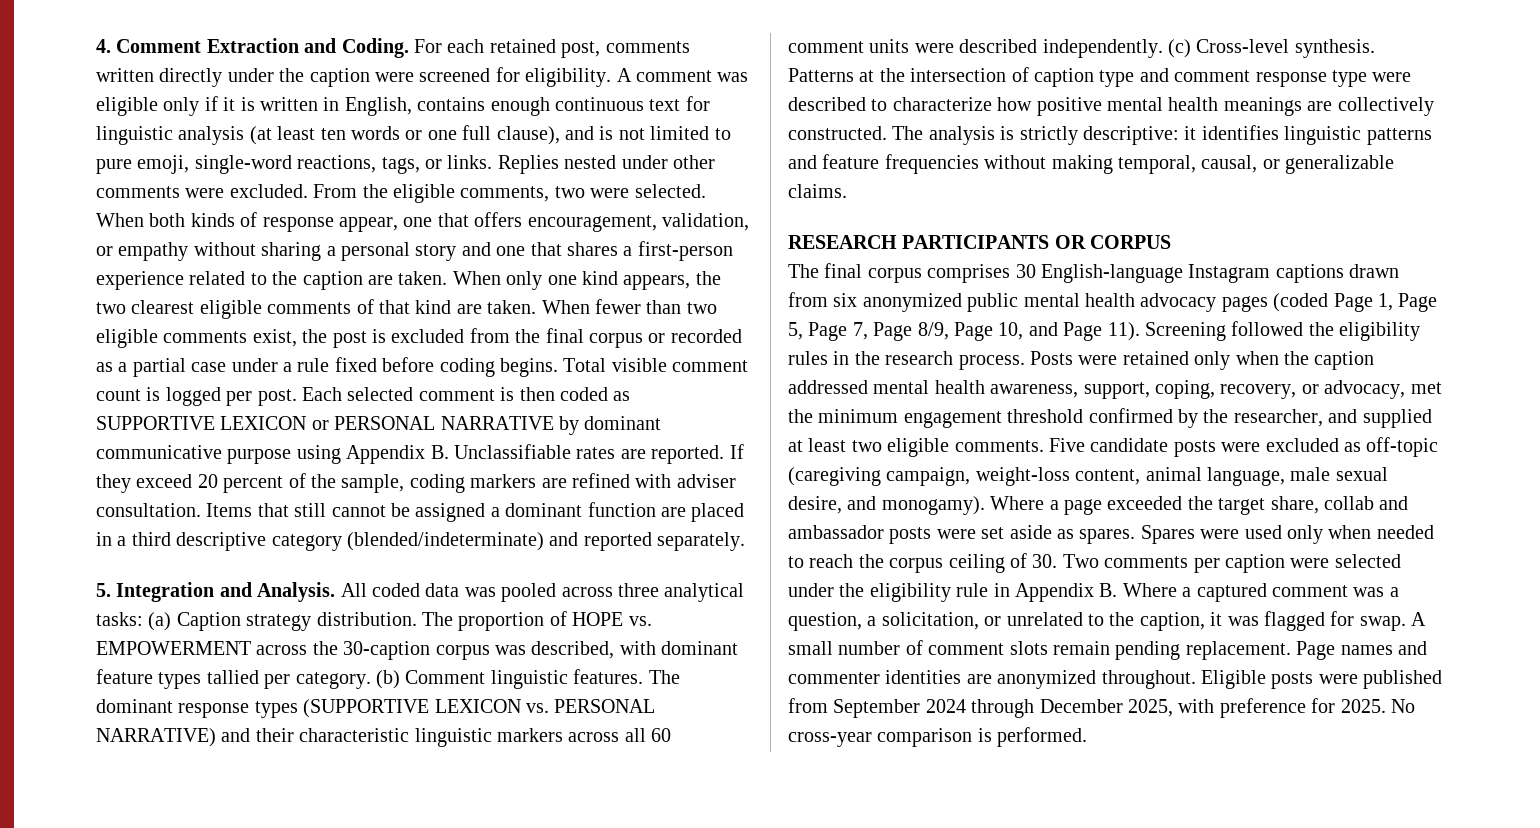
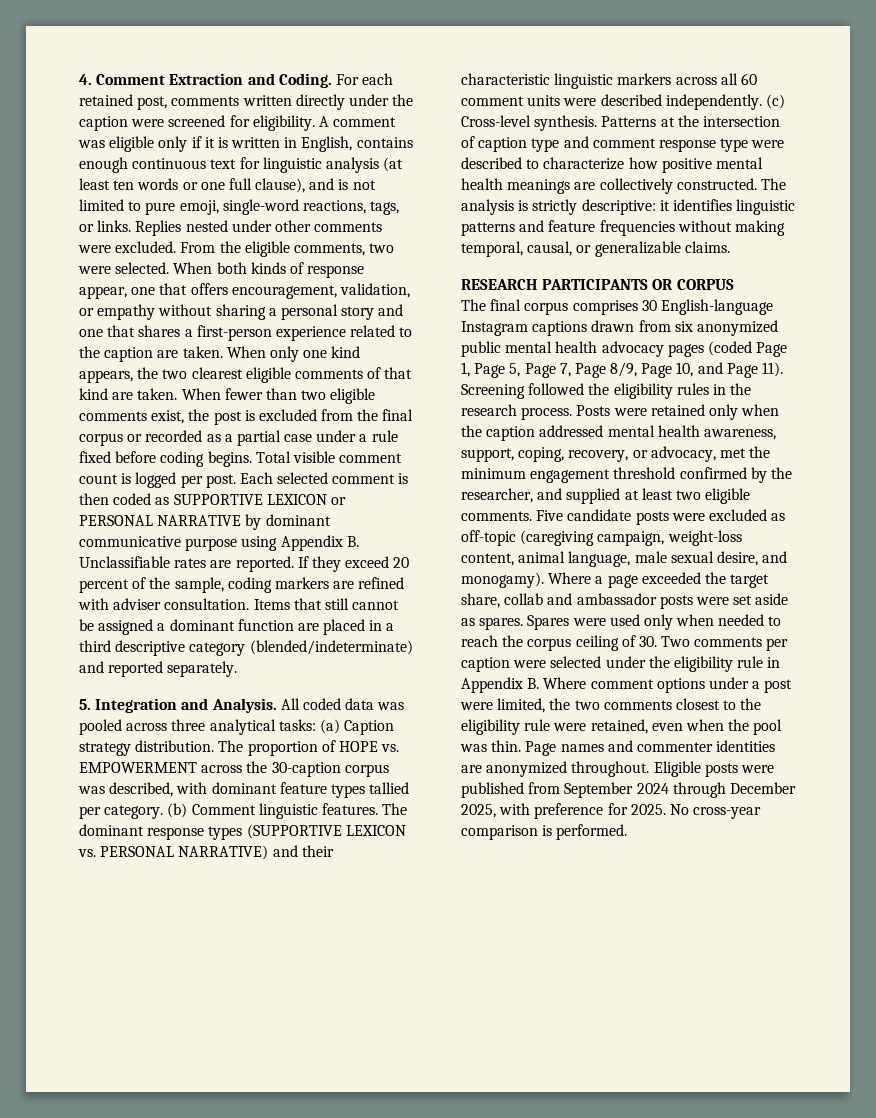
[1182,583,1399,602] [788,611,1427,631] [788,640,1291,660] a captured comment was a question, a solicitation, or unrelated to the caption, it was flagged for swap. A small number of comment slots remain pending replacement. -> [590,677,793,693] [460,698,762,713] [461,719,783,735] [460,740,522,752] comment options under a post were limited, the two comments closest to the eligibility rule were retained, even when the pool was thin.

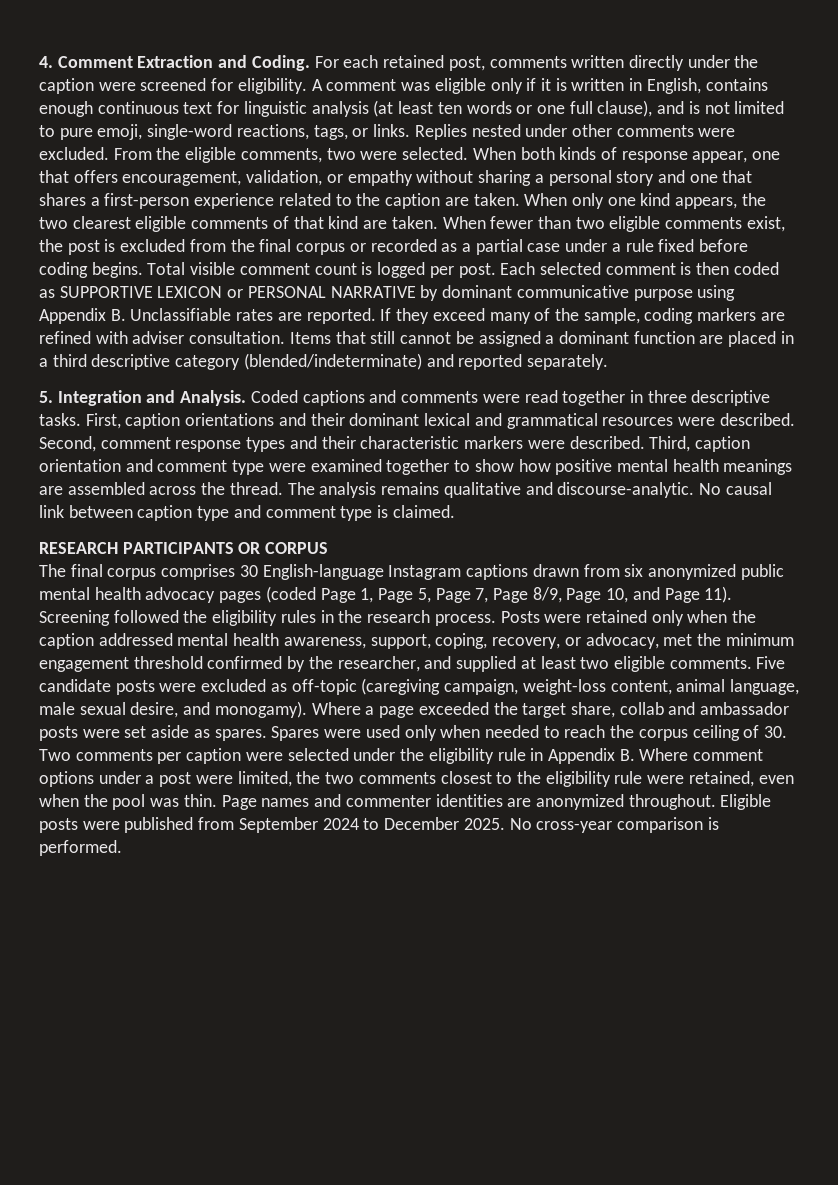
[393,557,410,568] [79,579,129,593] 20 percent -> [489,312,531,324] many
[280,698,405,710] [79,719,395,735] [79,740,400,756] [79,761,389,777] [78,782,410,798] [79,803,408,819] [79,824,406,840] [78,845,334,860] [461,73,757,89] [461,94,785,110] [461,115,780,131] [461,136,716,152] All coded data was pooled across three analytical tasks: (a) Caption strategy distribution. The proportion of HOPE vs. EMPOWERMENT across the 30-caption corpus was described, with dominant feature types tallied per category. (b) Comment linguistic features. The dominant response types (SUPPORTIVE LEXICON vs. PERSONAL NARRATIVE) and their characteristic linguistic markers across all 60 comment units were described independently. (c) Cross-level synthesis. Patterns at the intersection of caption type and comment response -> [250,390,771,406] [39,413,795,429] [39,436,750,452] [39,459,228,472] Coded captions and comments were read together in three descriptive tasks. First, caption orientations and their dominant lexical and grammatical resources were described. Second, comment response types and their characteristic markers were described. Third, caption orientation and comment
[461,157,625,170] described to characterize -> [310,459,514,475] examined together to show
[599,178,786,194] [461,199,796,215] [461,220,785,236] [461,241,730,257] collectively constructed. The analysis is strictly descriptive: it identifies linguistic patterns and feature frequencies without making temporal, causal, or generalizable claims. -> [67,482,772,498] [39,505,455,521] assembled across the thread. The analysis remains qualitative and discourse-analytic. No causal link between caption type and comment type is claimed.
[672,782,796,798] [461,803,628,819] through December 2025, with preference for -> [363,817,460,830] to December

